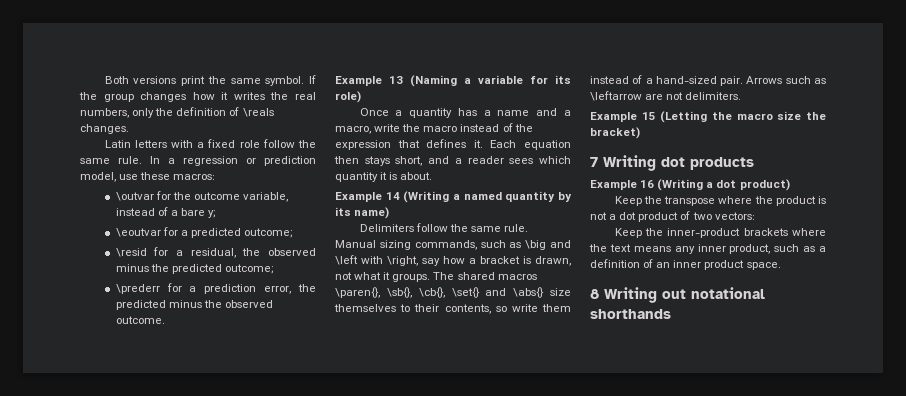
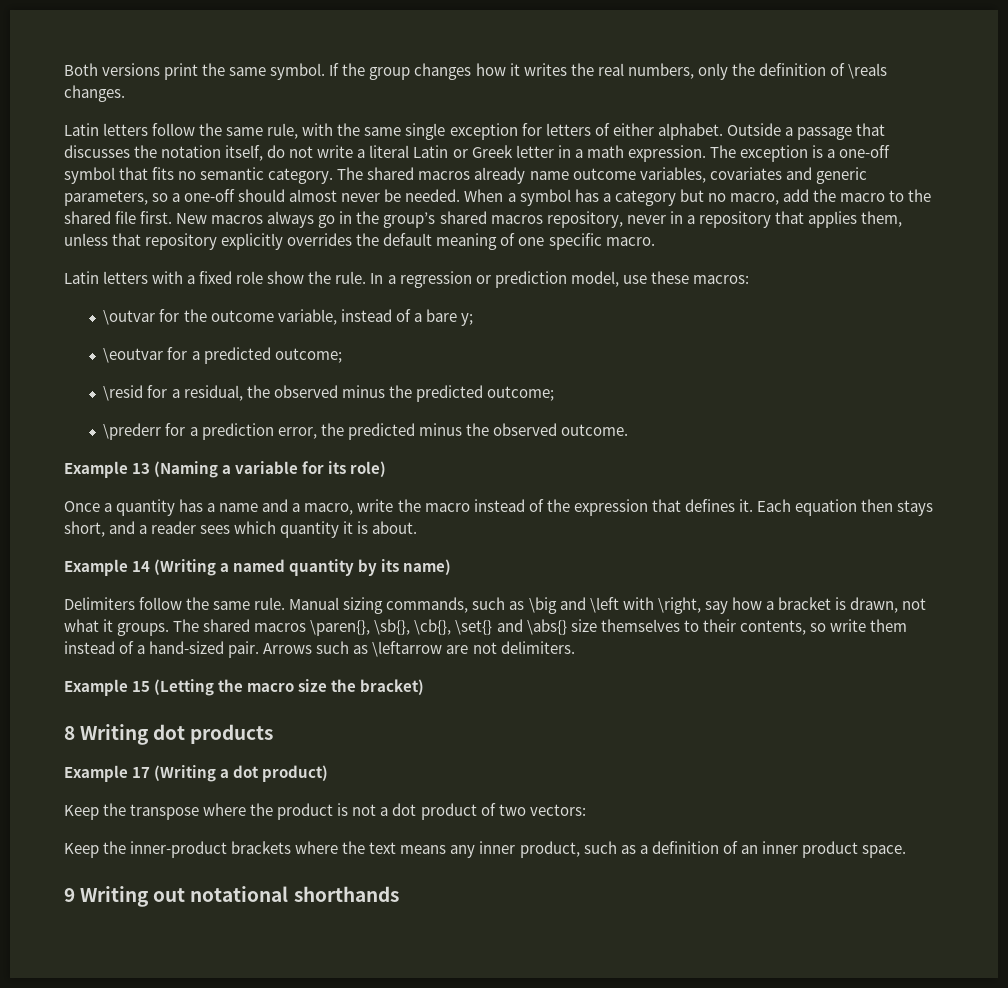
(129, 129) none -> [64,123,885,140] [64,145,891,162] [64,167,867,184] [64,189,932,206] [64,211,902,228] [64,233,655,250] // Latin letters follow the same rule, with the same single exception for letters of either alphabet. Outside a passage that discusses the notation itself, do not write a literal Latin or Greek letter in a math expression. The exception is a one-off symbol that fits no semantic category. The shared macros already name outcome variables, covariates and generic parameters, so a one-off should almost never be needed. When a symbol has a category but no macro, add the macro to the shared file first. New macros always go in the group’s shared macros repository, never in a repository that applies them, unless that repository explicitly overrides the default meaning of one specific macro.
[262,139,316,148] [80,158,110,164] follow the same -> [267,271,332,284] show the
[590,157,598,167] 7 -> [64,726,75,740] 8
[640,180,655,188] 16 -> [132,767,151,778] 17
[590,289,599,299] 8 -> [64,888,75,902] 9

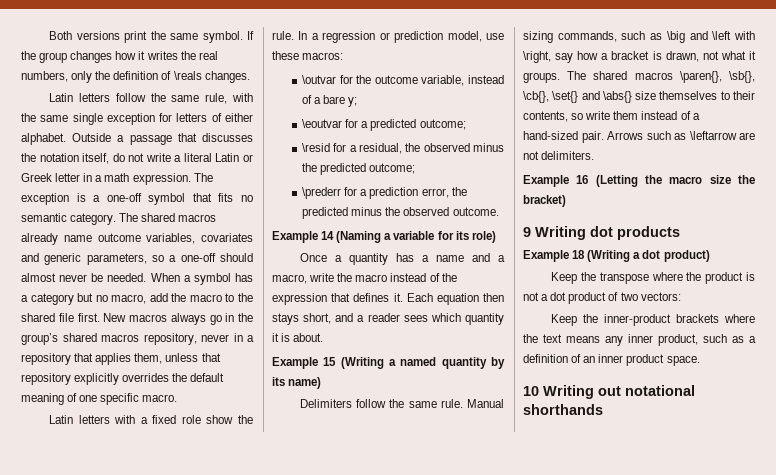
[132,463,151,474] 13 -> [321,231,335,240] 14
[132,561,151,572] 14 -> [323,357,337,366] 15
[132,681,151,692] 15 -> [576,175,589,184] 16
[64,726,75,740] 8 -> [523,227,531,237] 9
[132,767,151,778] 17 -> [572,250,586,259] 18
[64,888,75,902] 9 -> [523,386,539,396] 10

